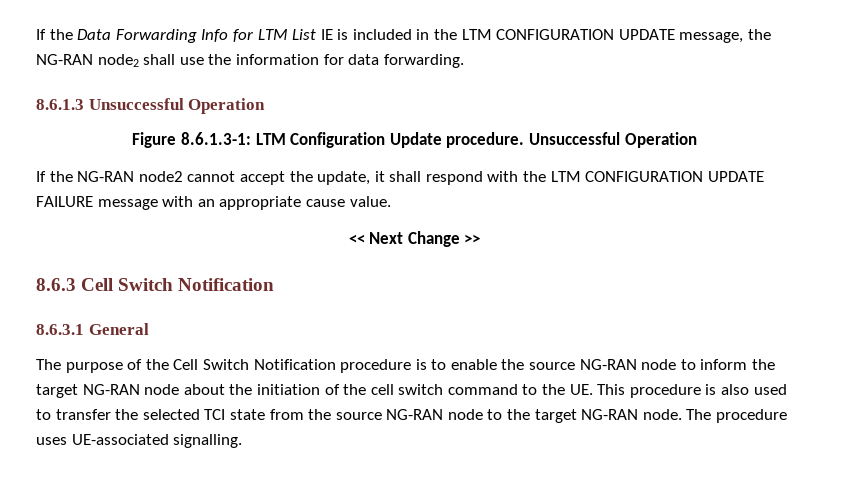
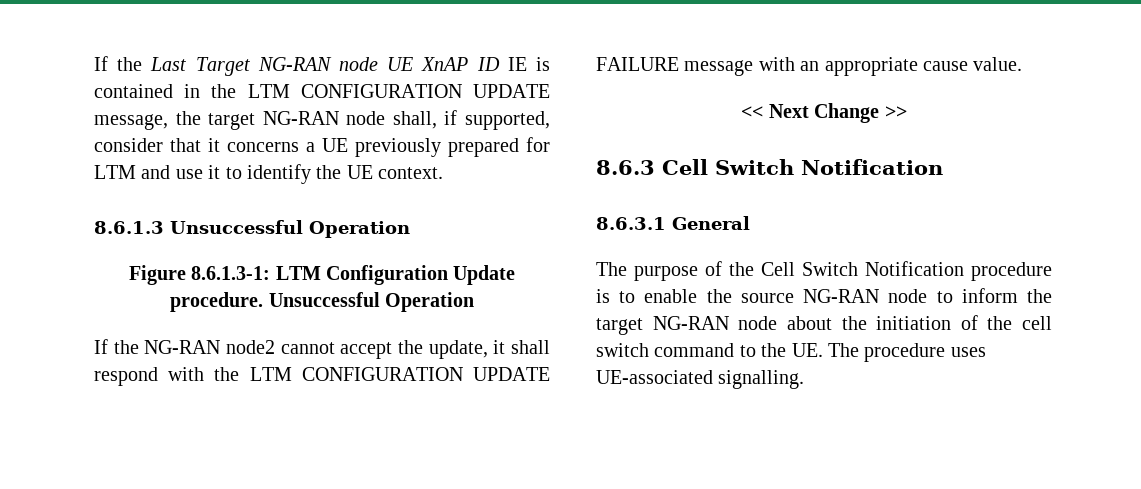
[36,29,317,43] If the Data Forwarding Info for LTM List -> [94,56,500,76] If the Last Target NG-RAN node UE XnAP ID
[352,29,412,40] included -> [94,84,173,98] contained
[36,54,464,68] NG-RAN node2 shall use the information for data forwarding. -> [208,110,550,130] [94,137,550,157] [94,164,444,184] target NG-RAN node shall, if supported, consider that it concerns a UE previously prepared for LTM and use it to identify the UE context.
[597,384,787,398] [36,409,682,423] This procedure is also used to transfer the selected TCI state from the source NG-RAN node to the target NG-RAN node. -> (823, 350) none

